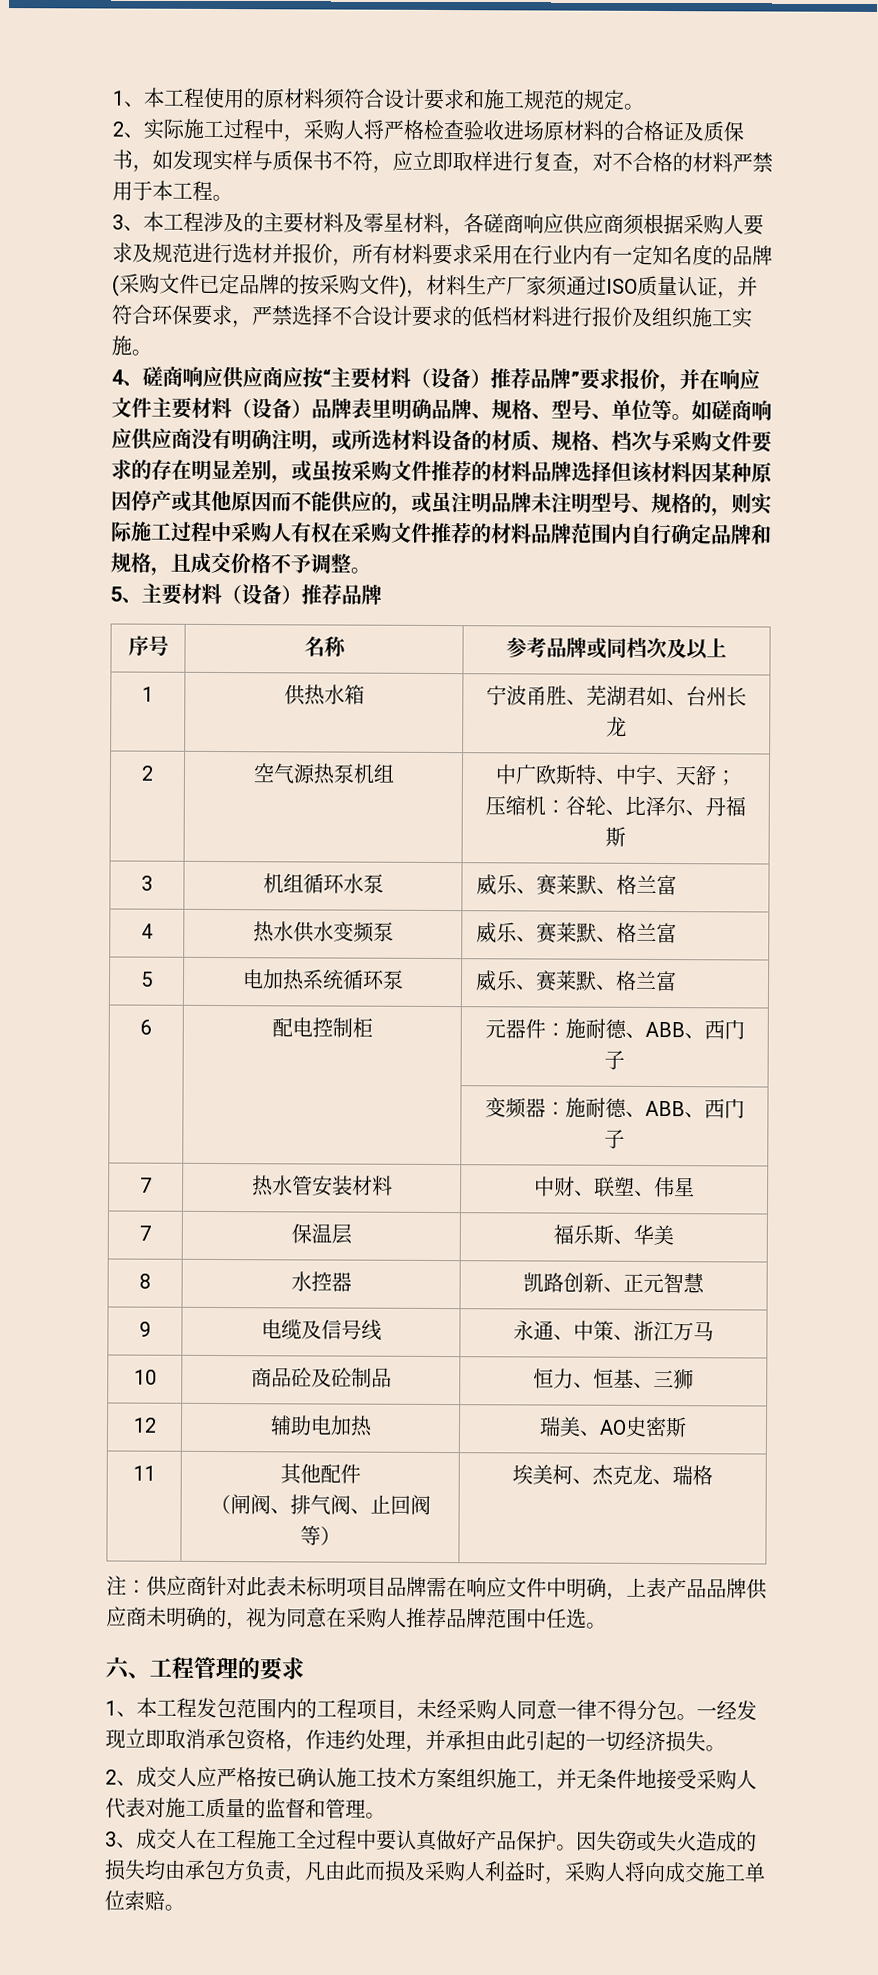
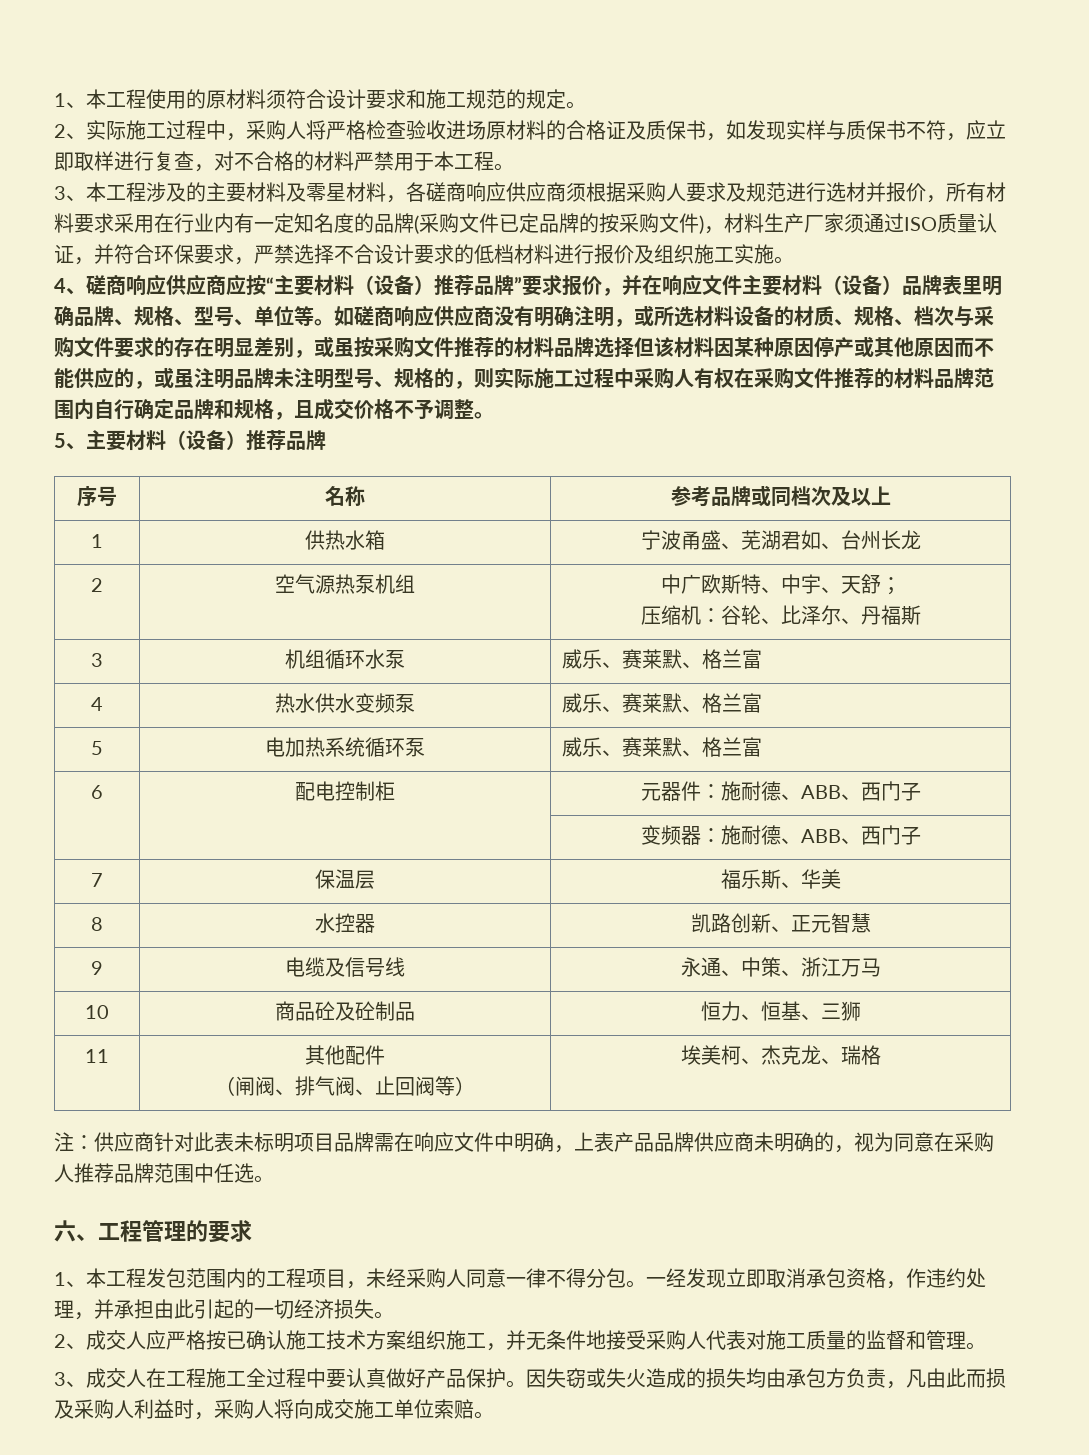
[546,685,567,706] 胜 -> [700,530,721,550] 盛
[140,1177,152,1193] [251,1175,393,1197] [534,1176,695,1198] // 7 | 热水管安装材料 | 中财、联塑、伟星 -> (921, 835) none
[132,1417,157,1433] [269,1415,373,1437] [539,1416,687,1438] // 12 | 辅助电加热 | 瑞美、AO史密斯 -> (861, 1011) none

